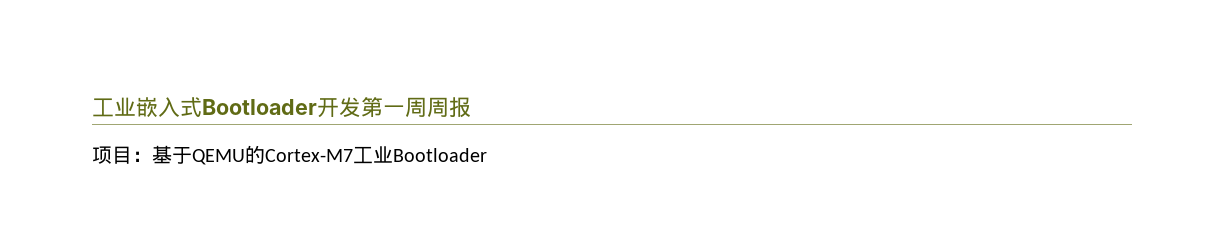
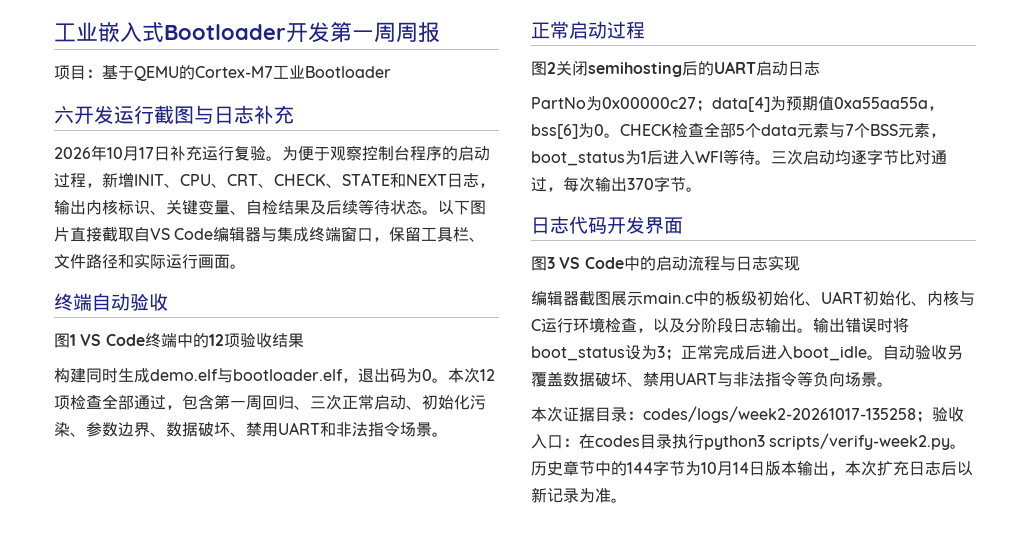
(487, 155) none -> [54,105,294,124] [54,145,490,161] [54,172,495,188] [54,199,486,215] [54,226,486,242] [54,253,246,269] [54,293,168,311] [54,333,304,348] [54,367,495,383] [54,394,486,410] [54,422,448,437] [531,21,645,39] [531,60,820,77] [531,96,944,112] [531,122,946,139] [531,149,947,166] [531,176,702,192] [531,216,683,234] [531,255,800,271] [531,291,975,306] [531,317,909,333] [531,344,963,361] [531,371,893,387] [531,406,964,423] [531,433,967,450] [531,460,973,476] [531,487,627,503] // 六开发运行截图与日志补充 // 2026年10月17日补充运行复验。为便于观察控制台程序的启动过程，新增INIT、CPU、CRT、CHECK、STATE和NEXT日志，输出内核标识、关键变量、自检结果及后续等待状态。以下图片直接截取自VS Code编辑器与集成终端窗口，保留工具栏、文件路径和实际运行画面。 // 终端自动验收 // 图1 VS Code终端中的12项验收结果 // 构建同时生成demo.elf与bootloader.elf，退出码为0。本次12项检查全部通过，包含第一周回归、三次正常启动、初始化污染、参数边界、数据破坏、禁用UART和非法指令场景。 // 正常启动过程 // 图2关闭semihosting后的UART启动日志 // PartNo为0x00000c27；data[4]为预期值0xa55aa55a，bss[6]为0。CHECK检查全部5个data元素与7个BSS元素，boot_status为1后进入WFI等待。三次启动均逐字节比对通过，每次输出370字节。 // 日志代码开发界面 // 图3 VS Code中的启动流程与日志实现 // 编辑器截图展示main.c中的板级初始化、UART初始化、内核与C运行环境检查，以及分阶段日志输出。输出错误时将boot_status设为3；正常完成后进入boot_idle。自动验收另覆盖数据破坏、禁用UART与非法指令等负向场景。 // 本次证据目录：codes/logs/week2-20261017-135258；验收入口：在codes目录执行python3 scripts/verify-week2.py。历史章节中的144字节为10月14日版本输出，本次扩充日志后以新记录为准。

